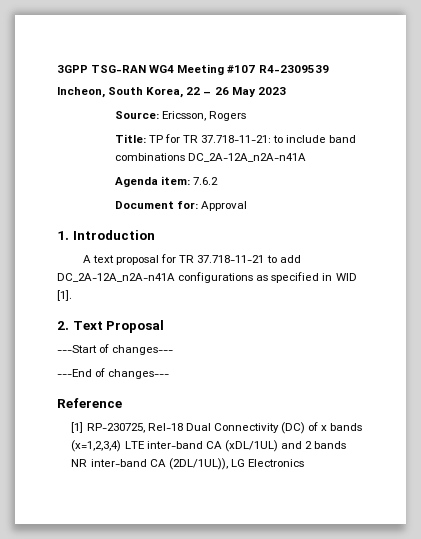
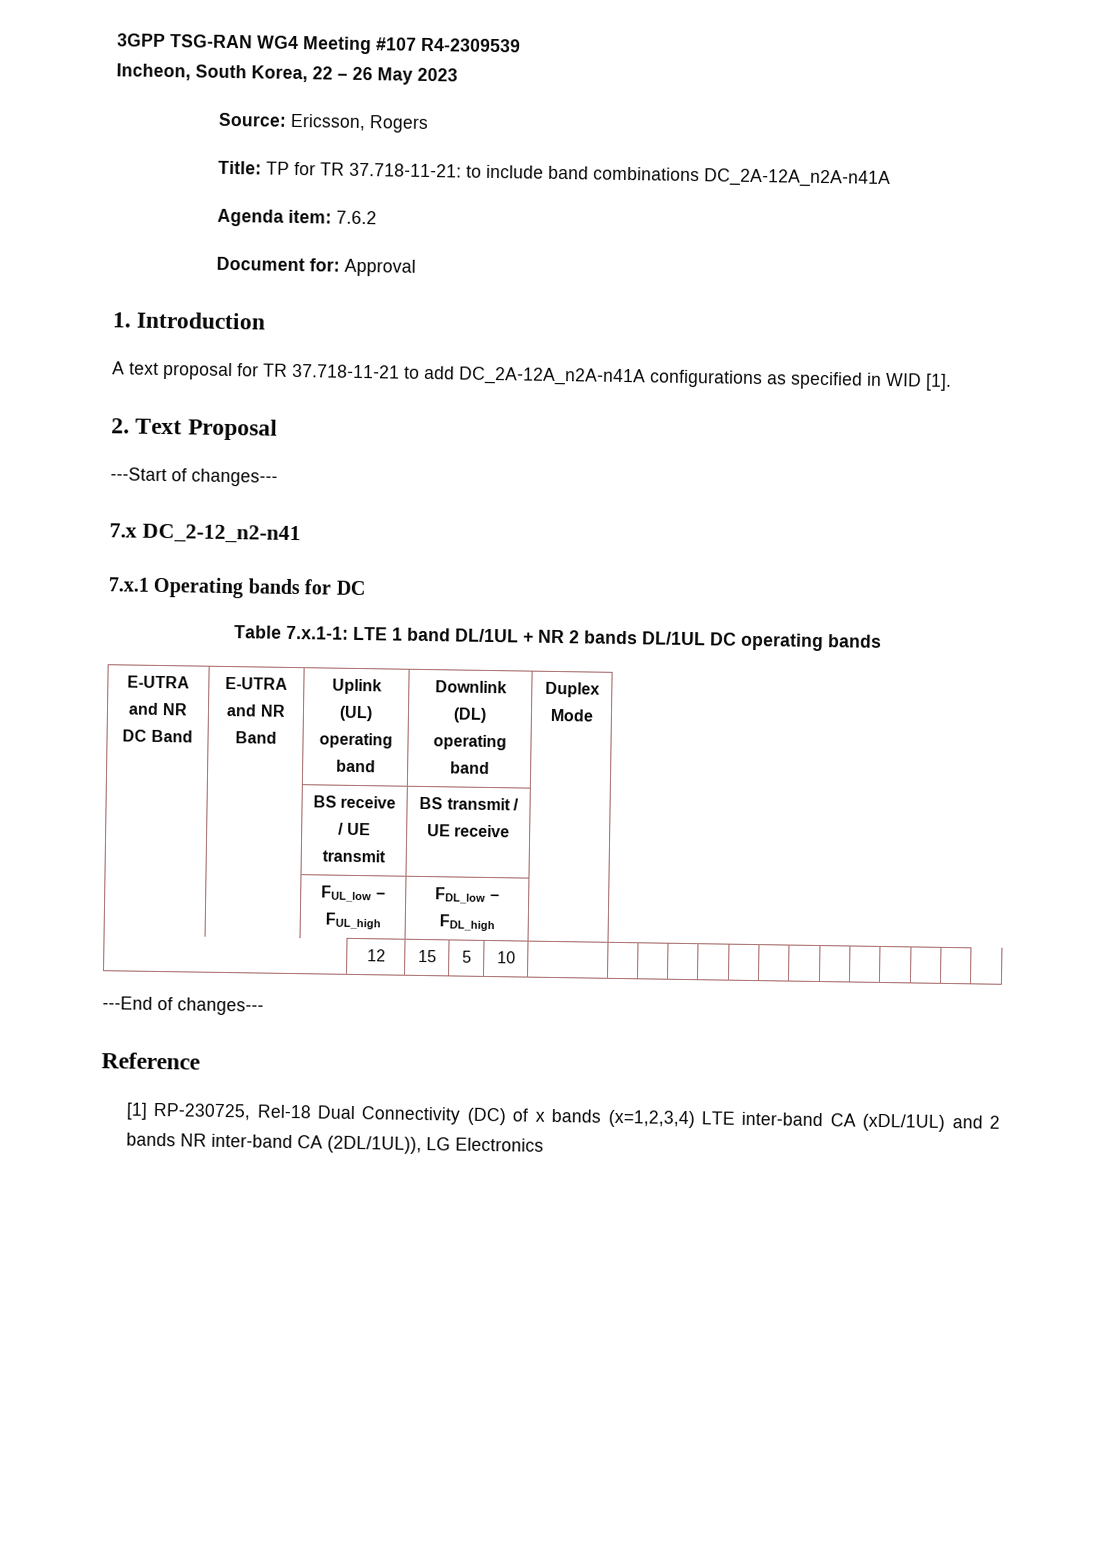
(174, 350) none -> [109,523,301,545] [108,576,365,599] [234,625,882,652] [127,675,190,689] [128,702,188,716] [122,729,193,743] [225,676,288,690] [226,704,286,717] [234,731,277,744] [331,678,382,695] [339,705,373,722] [318,732,393,749] [335,759,376,773] [434,680,507,694] [453,707,487,723] [432,734,507,751] [449,761,490,774] [544,681,600,698] [549,708,594,722] [312,795,397,809] [338,822,371,836] [322,849,386,863] [419,796,519,811] [426,824,511,838] [321,885,386,903] [324,912,381,930] [435,887,500,904] [438,914,495,932] [366,949,386,962] [417,949,437,963] [461,950,472,963] [496,951,516,964] // 7.x DC_2-12_n2-n41 // 7.x.1 Operating bands for DC // Table 7.x.1-1: LTE 1 band DL/1UL + NR 2 bands DL/1UL DC operating bands // E-UTRA and NR DC Band | E-UTRA and NR Band | Uplink (UL) operating band | Downlink (DL) operating band | Duplex Mode // | | BS receive / UE transmit | BS transmit / UE receive | // | | FUL_low – FUL_high | FDL_low – FDL_high | // | 12 | 15 | 5 | 10 | | | | | | | | | | | | | |

